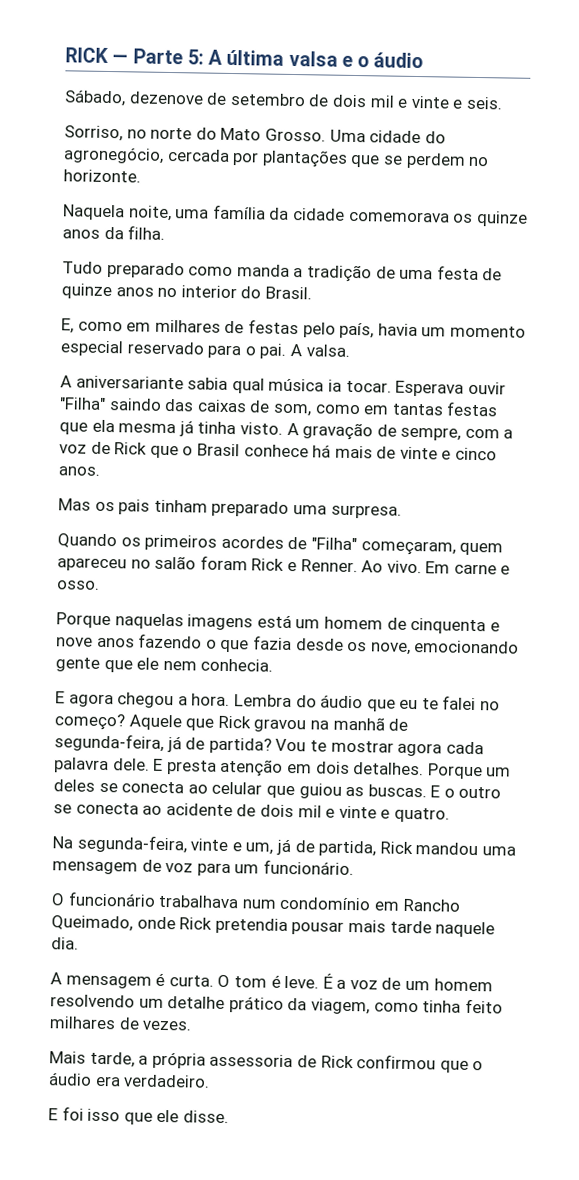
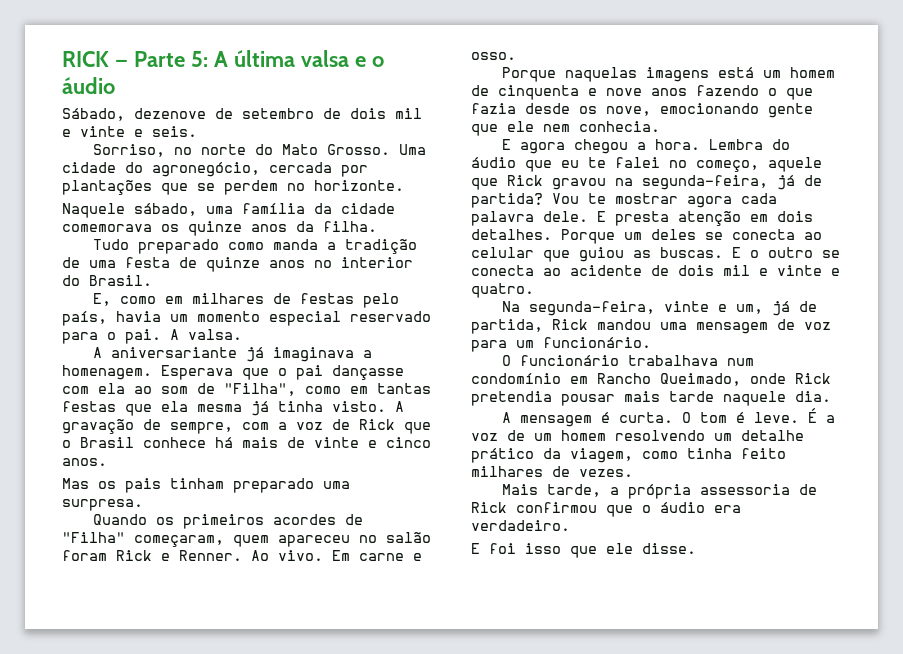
[62,204,172,222] Naquela noite, -> [62,203,197,218] Naquele sábado,
[187,377,506,397] [59,397,312,417] sabia qual música ia tocar. Esperava ouvir "Filha" saindo das caixas de som, -> [246,347,373,362] [62,365,404,380] [62,383,296,396] já imaginava a homenagem. Esperava que o pai dançasse com ela ao som de "Filha",
[54,713,182,731] começo? Aquele -> [696,157,822,172] começo, aquele
[332,716,409,731] manhã de -> (633, 182) none

